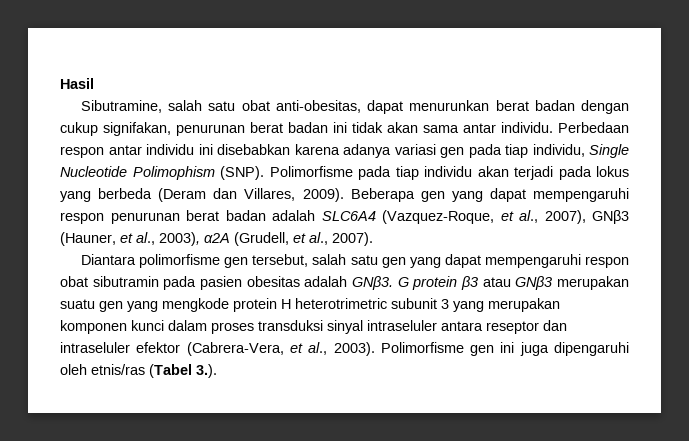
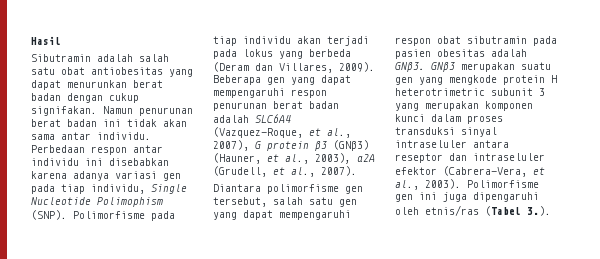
[81,100,163,113] Sibutramine, -> [31,54,133,62] Sibutramin adalah
[275,100,361,113] anti-obesitas, -> [91,67,193,77] antiobesitas yang
[103,122,171,136] signifakan, -> [31,106,133,116] signifakan. Namun
[592,210,629,224] GNβ3 -> [255,140,369,151] G protein β3 (GNβ3)
[397,276,511,290] G protein β3 atau -> (425, 67) none

